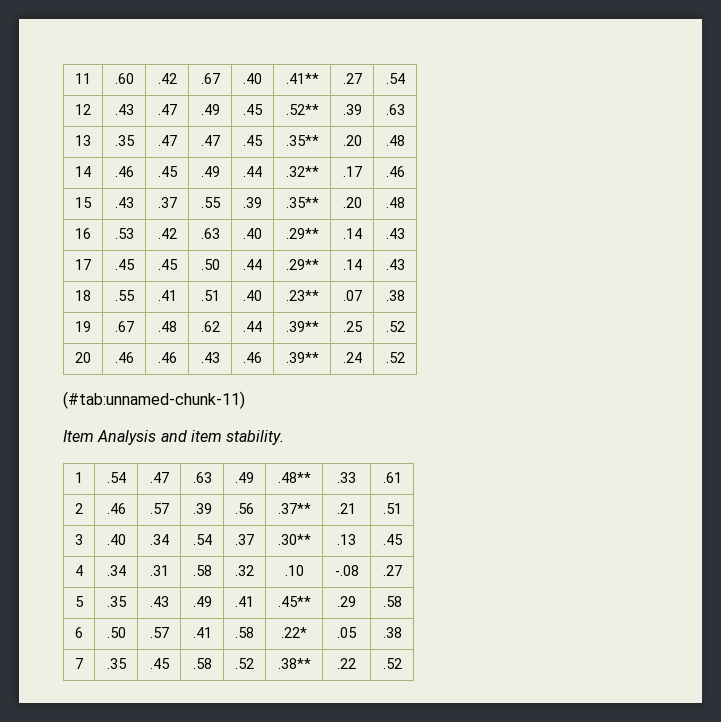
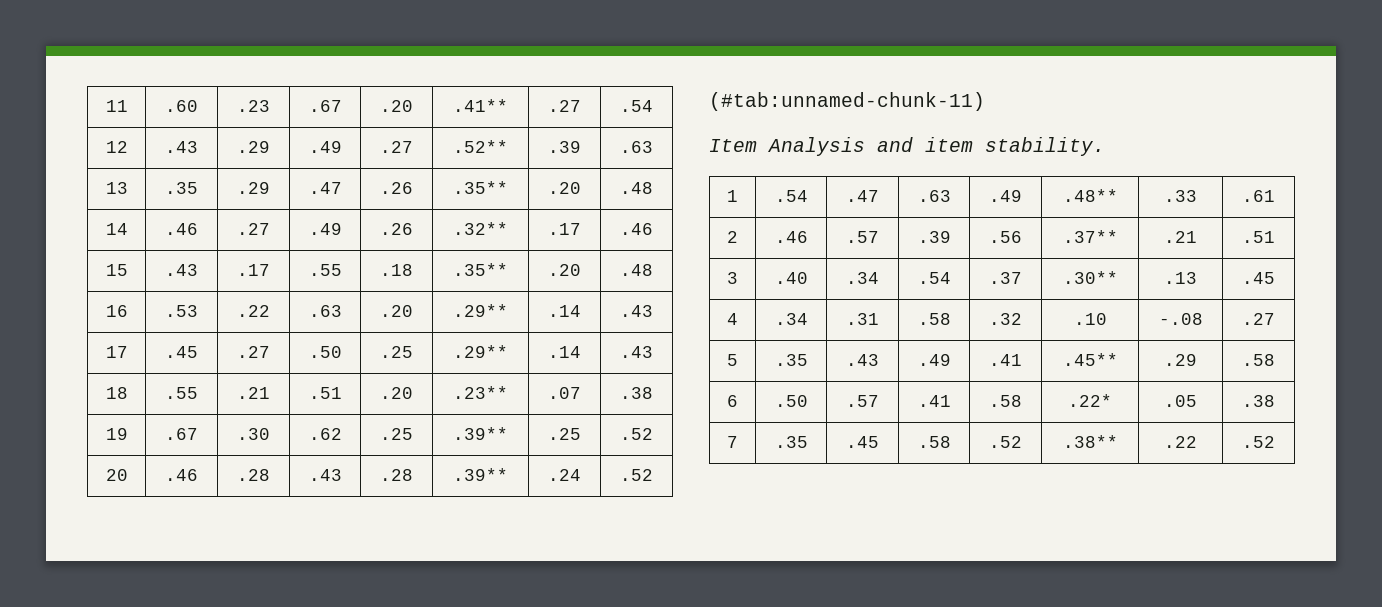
[157,73,177,84] [200,73,220,84] [243,73,262,84] .42 | .67 | .40 -> [237,100,270,112] [308,100,342,112] [380,100,413,112] .23 | .67 | .20
[157,104,177,115] [200,104,220,115] [243,104,263,115] .47 | .49 | .45 -> [237,141,270,153] [308,141,342,153] [380,141,413,153] .29 | .49 | .27
[157,135,177,146] [200,135,220,146] [243,135,263,146] .47 | .47 | .45 -> [237,182,270,194] [308,182,342,194] [380,182,413,194] .29 | .47 | .26
[157,166,178,177] [200,166,220,177] [243,166,262,177] .45 | .49 | .44 -> [237,223,270,235] [308,223,342,235] [380,223,413,235] .27 | .49 | .26
[157,197,177,208] [200,197,221,208] [243,197,262,208] .37 | .55 | .39 -> [237,264,270,276] [308,264,342,276] [380,264,413,276] .17 | .55 | .18
[157,228,177,239] [200,228,220,239] [243,228,262,239] .42 | .63 | .40 -> [237,305,270,317] [308,305,342,317] [380,305,413,317] .22 | .63 | .20
[157,259,178,270] [200,259,220,270] [243,259,262,270] .45 | .50 | .44 -> [237,346,270,358] [308,346,342,358] [380,346,413,358] .27 | .50 | .25
[157,290,177,301] .41 -> [237,387,270,399] .21
[243,290,262,301] .40 -> [380,387,413,399] .20
[157,321,177,332] .48 -> [237,428,270,440] .30
[243,321,262,332] .44 -> [380,428,413,440] .25
[157,352,177,363] [200,352,220,363] [243,352,262,363] .46 | .43 | .46 -> [237,469,270,481] [308,469,342,481] [380,469,413,481] .28 | .43 | .28

